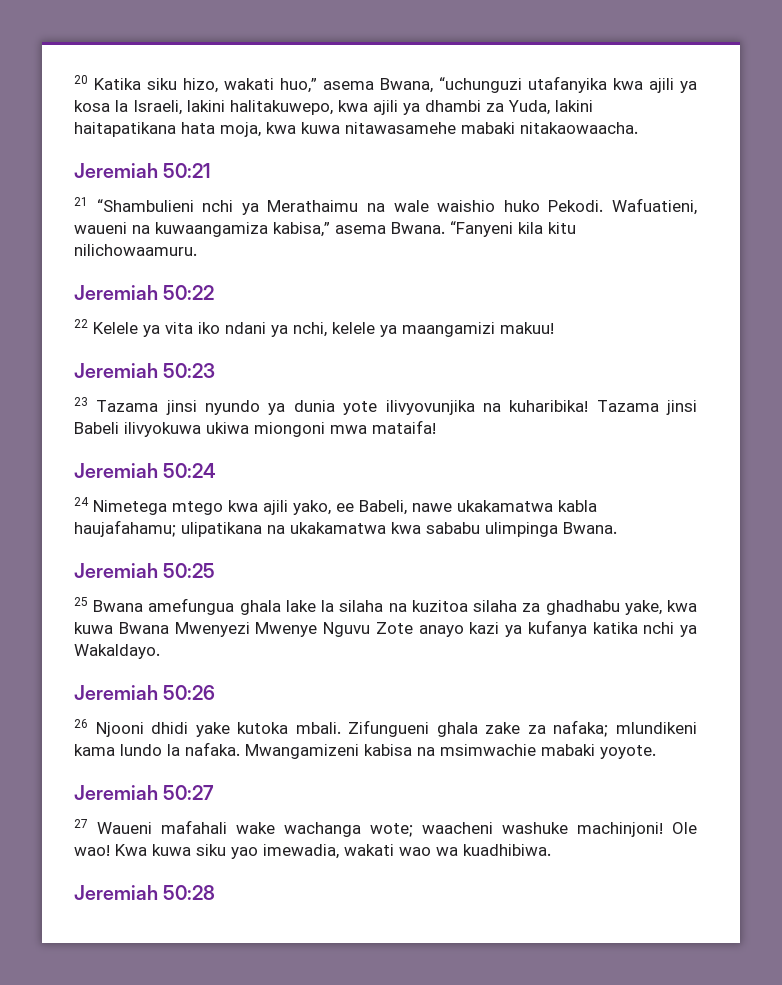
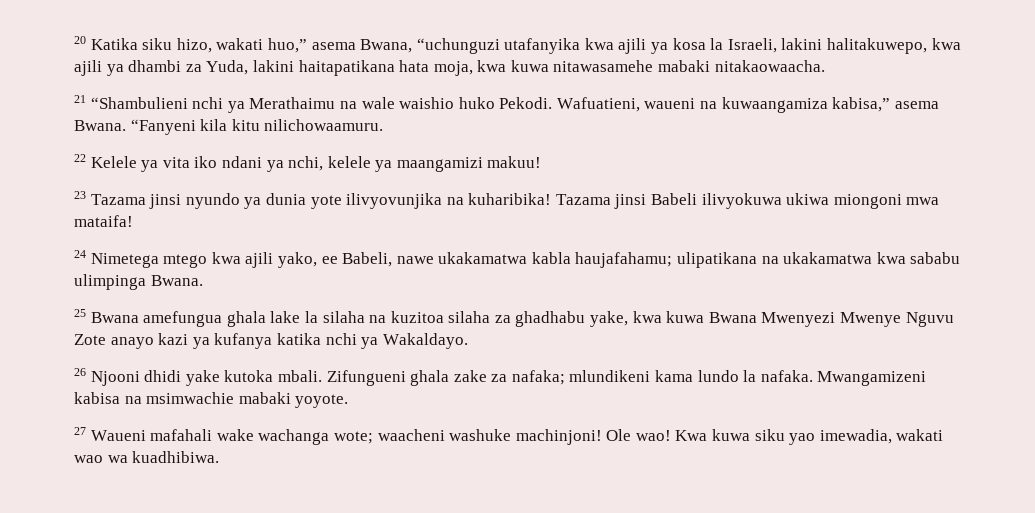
[74,163,211,178] // Jeremiah 50:21 -> (825, 66) none
[74,285,215,300] // Jeremiah 50:22 -> (384, 125) none
[74,363,216,378] // Jeremiah 50:23 -> (542, 162) none
[74,463,217,478] // Jeremiah 50:24 -> (133, 221) none
[74,563,216,578] // Jeremiah 50:25 -> (203, 280) none
[74,685,216,700] // Jeremiah 50:26 -> (468, 341) none
[74,785,215,800] // Jeremiah 50:27 -> (349, 401) none
[74,885,216,900] // Jeremiah 50:28 -> (220, 457) none

